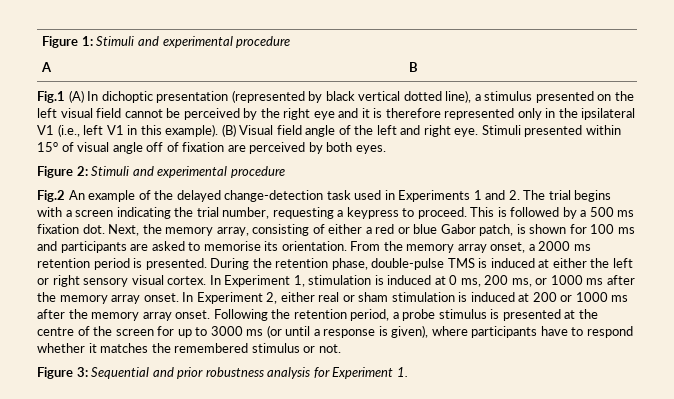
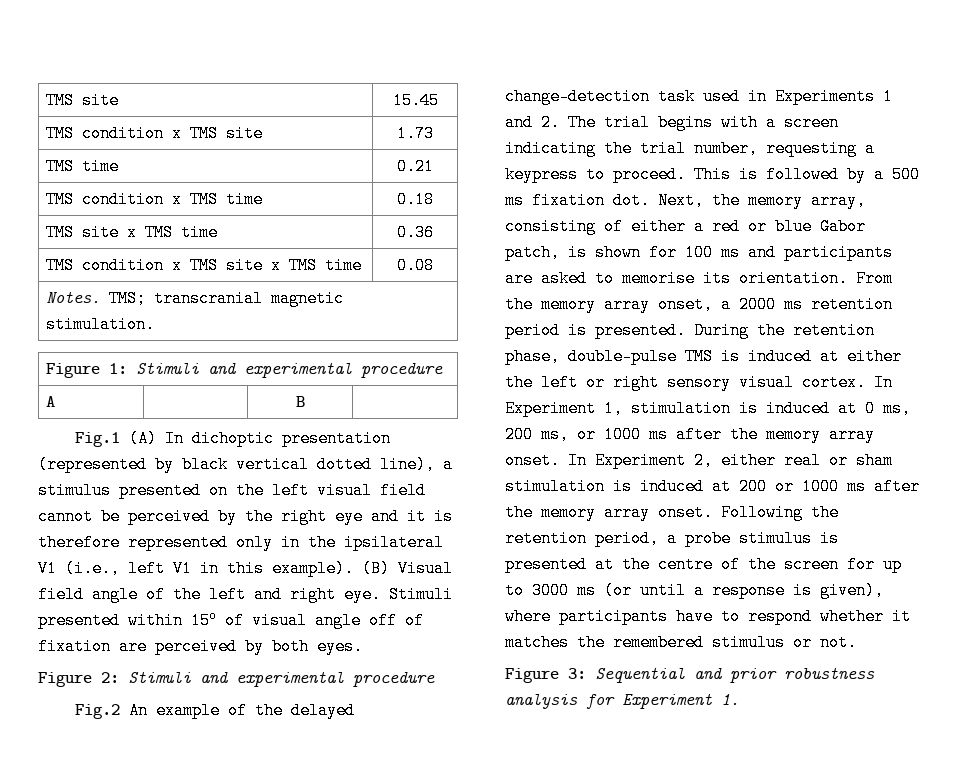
(42, 42) none -> [45,92,119,109] [392,92,439,109] [45,125,263,142] [397,125,434,142] [45,158,119,175] [397,158,434,175] [45,191,263,208] [397,191,434,208] [45,224,218,241] [397,224,434,241] [45,257,362,274] [397,257,434,274] [45,290,344,307] [45,316,155,333] TMS site | 15.45 // TMS condition x TMS site | 1.73 // TMS time | 0.21 // TMS condition x TMS time | 0.18 // TMS site x TMS time | 0.36 // TMS condition x TMS site x TMS time | 0.08 // Notes. TMS; transcranial magnetic stimulation. //

